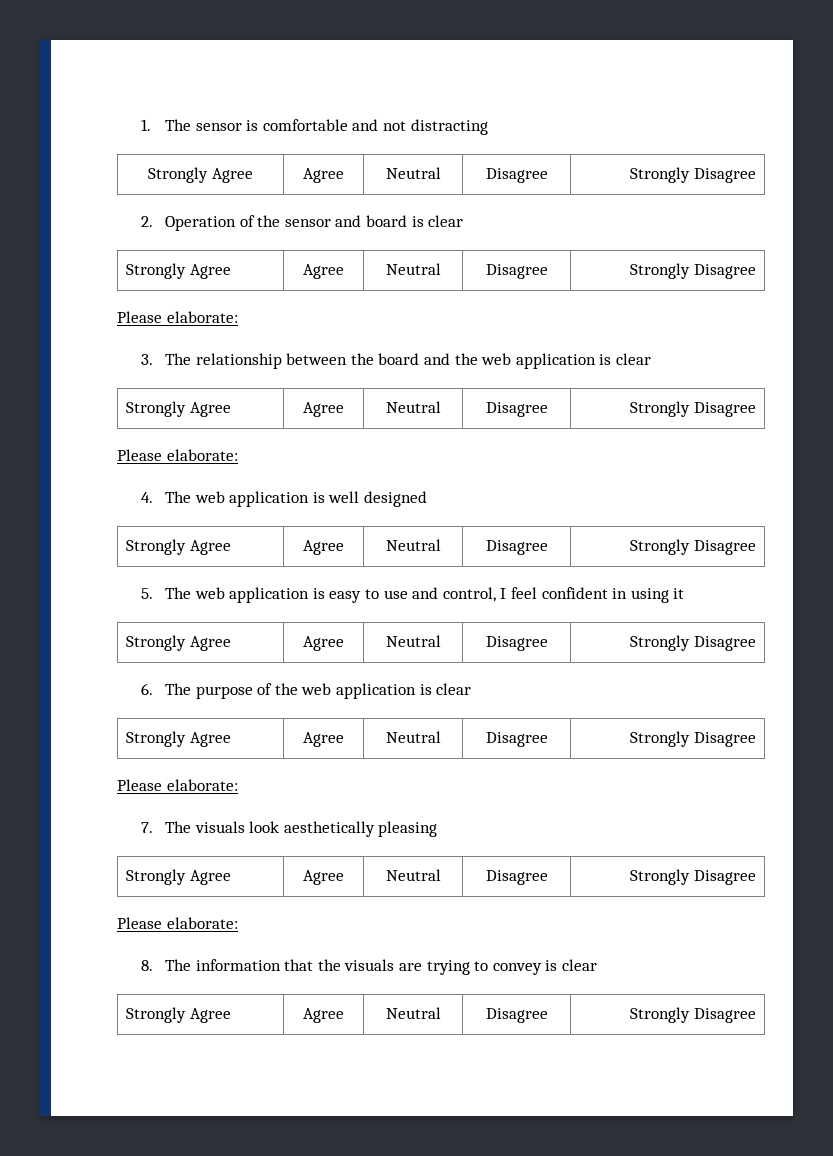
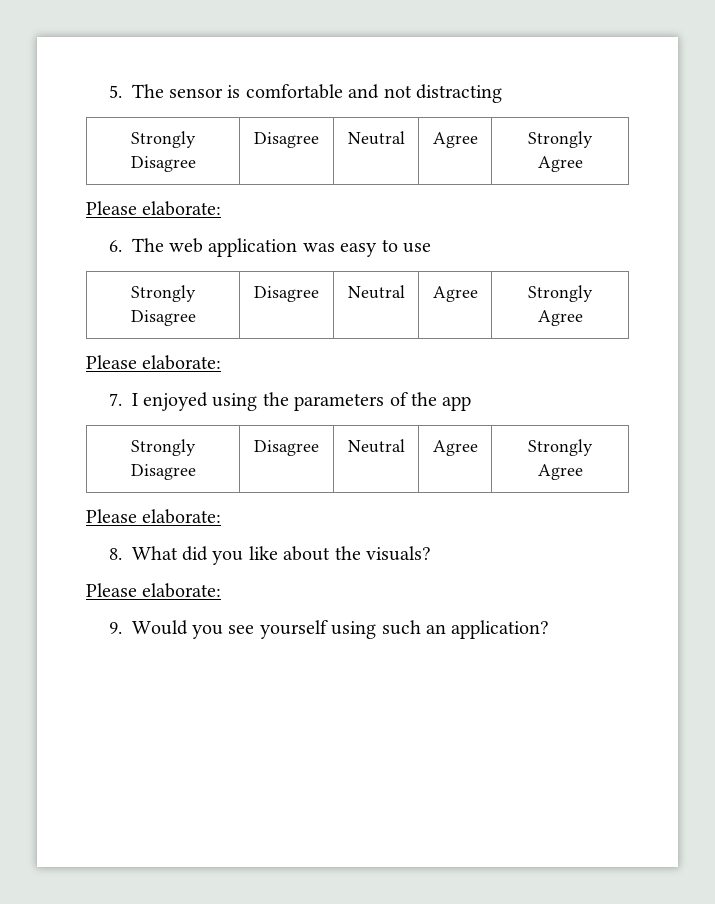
[141,119,152,131] 1. -> [108,85,122,98] 5.
[211,168,253,183] [303,168,344,183] [385,167,441,179] [485,168,548,183] [630,167,756,183] [141,215,464,231] [126,263,231,279] [303,264,344,279] [385,263,441,275] [485,264,548,279] [630,263,756,279] [117,311,238,323] [141,353,651,369] [126,401,231,417] [303,402,344,417] [385,401,441,413] [485,402,548,417] [630,401,756,417] [117,449,238,461] [141,491,428,507] [126,539,231,555] [303,540,344,555] [385,539,441,551] [485,540,548,555] [630,539,756,555] [141,587,685,603] [126,635,231,651] [303,636,344,651] [385,635,441,647] [485,636,548,651] [630,635,756,651] [141,683,472,699] [126,731,231,747] [303,732,344,747] [385,731,441,743] [485,732,548,747] [630,731,756,747] [117,779,238,791] [141,821,438,837] [126,869,231,885] [303,870,344,885] [385,869,441,881] [485,870,548,885] [630,869,756,885] Agree | Agree | Neutral | Disagree | Strongly Disagree // 2. Operation of the sensor and board is clear // Strongly Agree | Agree | Neutral | Disagree | Strongly Disagree // Please elaborate: // 3. The relationship between the board and the web application is clear // Strongly Agree | Agree | Neutral | Disagree | Strongly Disagree // Please elaborate: // 4. The web application is well designed // Strongly Agree | Agree | Neutral | Disagree | Strongly Disagree // 5. The web application is easy to use and control, I feel confident in using it // Strongly Agree | Agree | Neutral | Disagree | Strongly Disagree // 6. The purpose of the web application is clear // Strongly Agree | Agree | Neutral | Disagree | Strongly Disagree // Please elaborate: // 7. The visuals look aesthetically pleasing // Strongly Agree | Agree | Neutral | Disagree | Strongly Disagree -> [130,156,196,172] [254,132,319,148] [347,131,405,145] [432,132,478,148] [528,131,593,148] [537,156,583,172] [86,201,222,216] [108,238,432,257] [131,285,196,302] [130,310,196,326] [254,286,319,302] [347,285,405,299] [432,286,478,302] [528,285,593,302] [537,310,583,326] [86,355,222,370] [108,392,472,411] [131,439,196,456] [130,464,196,480] [254,440,319,456] [347,439,405,453] [432,440,478,456] [528,439,593,456] [537,464,583,480] Disagree | Disagree | Neutral | Agree | Strongly Agree // Please elaborate: // 6. The web application was easy to use // Strongly Disagree | Disagree | Neutral | Agree | Strongly Agree // Please elaborate: // 7. I enjoyed using the parameters of the app // Strongly Disagree | Disagree | Neutral | Agree | Strongly Agree
[165,959,597,975] [126,1007,231,1023] [303,1008,344,1023] [385,1007,441,1019] [485,1008,548,1023] [630,1007,756,1023] The information that the visuals are trying to convey is clear // Strongly Agree | Agree | Neutral | Disagree | Strongly Disagree -> [131,546,432,565] [86,583,222,598] [108,620,550,639] What did you like about the visuals? // Please elaborate: // 9. Would you see yourself using such an application?

